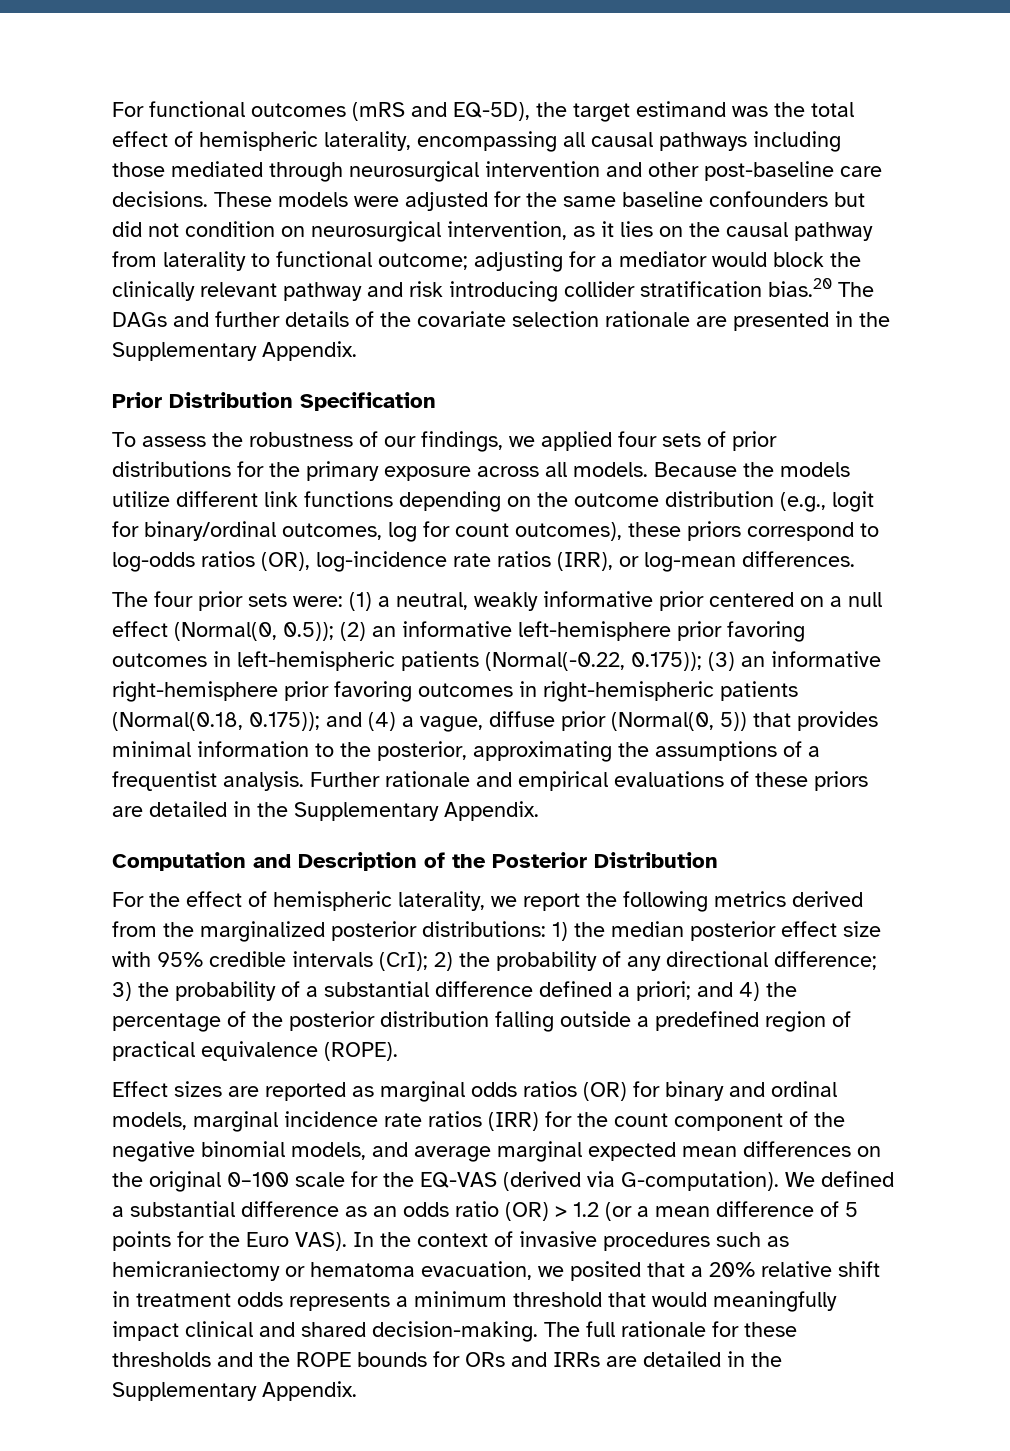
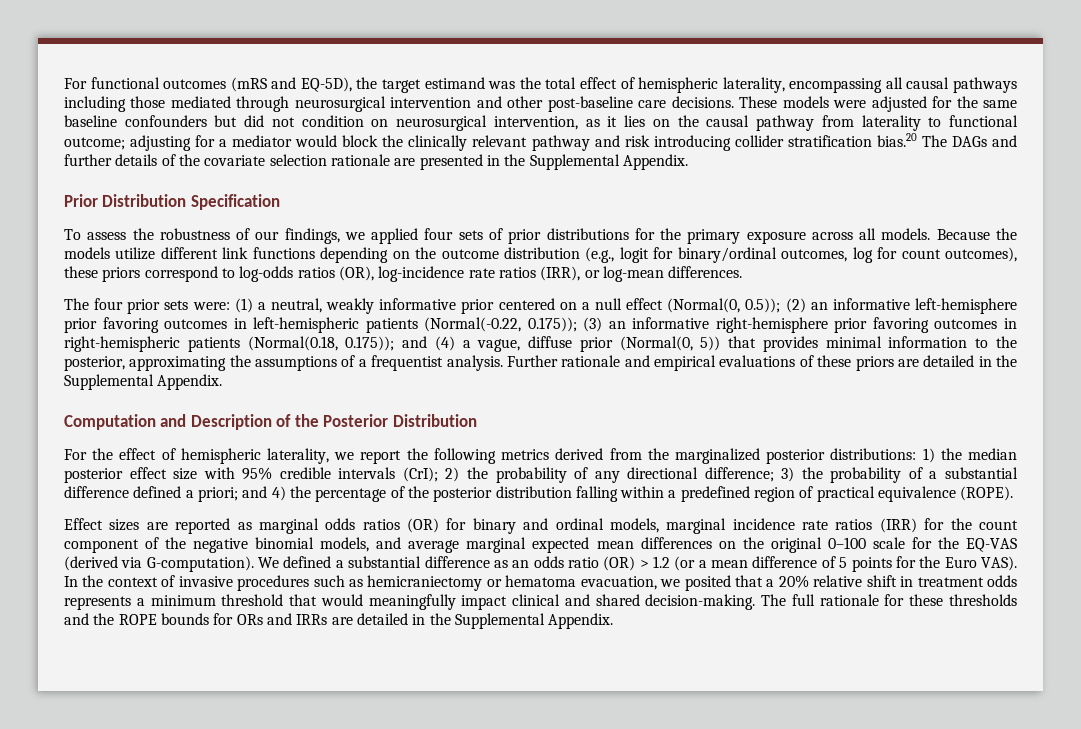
[112,342,257,361] Supplementary -> [529,154,620,170] Supplemental
[294,802,439,821] Supplementary -> [64,374,154,390] Supplemental
[560,1011,631,1027] outside -> [620,486,665,498] within
[112,1382,257,1401] Supplementary -> [454,613,545,629] Supplemental

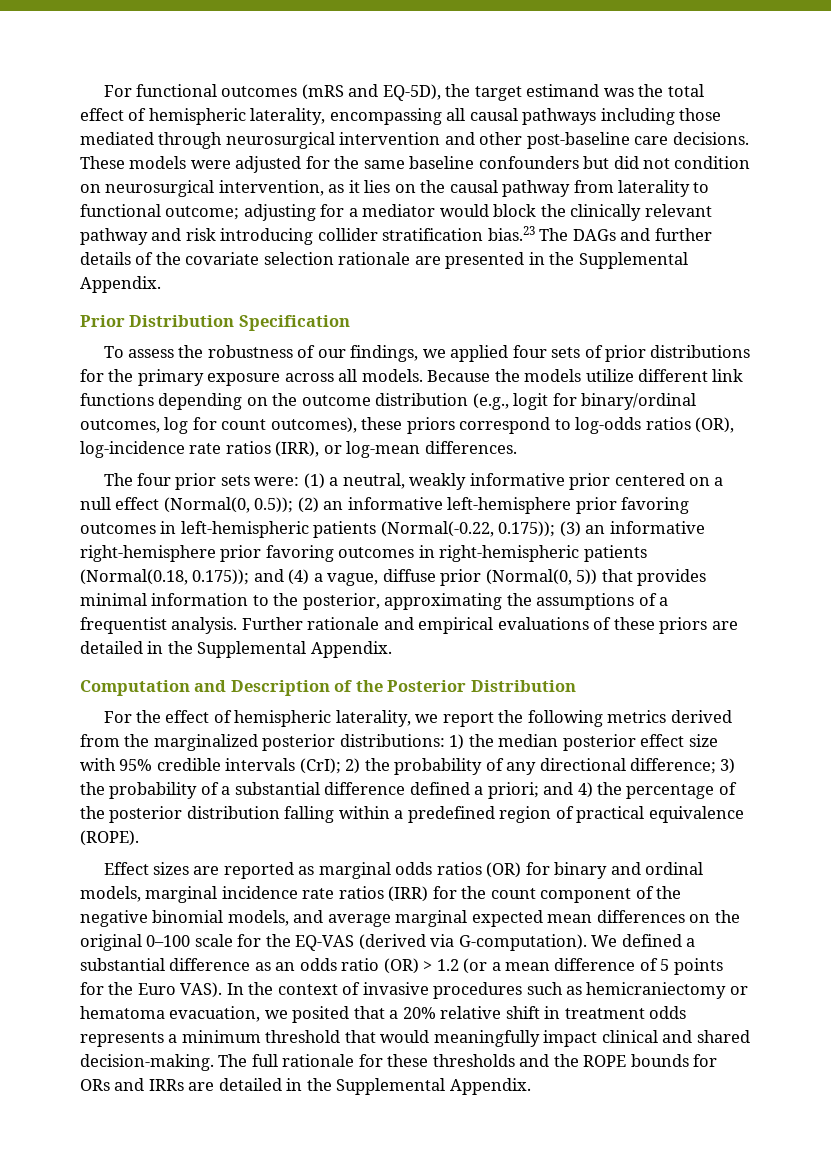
[876,133,917,147] bias.20 -> [487,226,535,241] bias.23

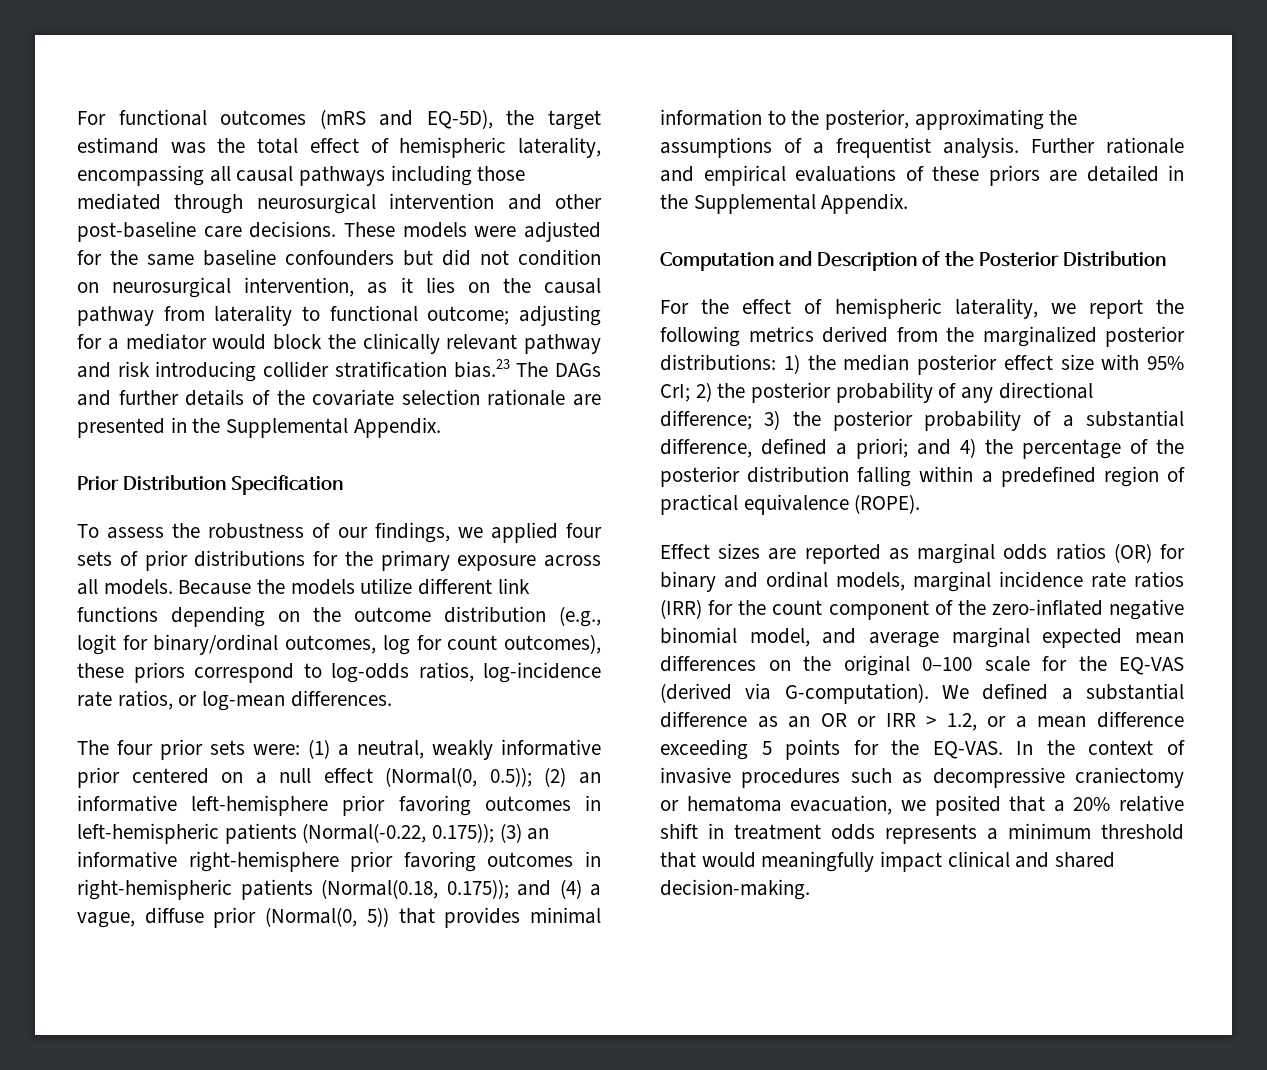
[645,417,735,433] [80,441,320,458] ratios (OR), log-incidence rate ratios (IRR), -> [418,662,601,683] [77,690,173,710] ratios, log-incidence rate ratios,
[156,758,341,774] credible intervals (CrI); -> [660,384,690,402] CrI;
(390, 764) none -> [751,382,832,403] posterior
(105, 788) none -> [832,410,913,431] posterior
[324,782,406,795] difference -> [660,438,752,458] difference,
(682, 892) none -> [991,599,1103,616] zero-inflated
[227,910,289,926] models, -> [749,628,810,647] model,
[299,958,488,974] odds ratio (OR) > 1.2 (or -> [820,713,1007,731] OR or IRR > 1.2, or
[639,958,658,971] of -> [660,739,748,760] exceeding
[137,982,223,998] Euro VAS). -> [932,741,1003,759] EQ-VAS.
[586,982,727,999] hemicraniectomy -> [932,767,1184,788] decompressive craniectomy
[218,1054,718,1067] [80,1078,531,1095] The full rationale for these thresholds and the ROPE bounds for ORs and IRRs are detailed in the Supplemental Appendix. -> (810, 889) none

